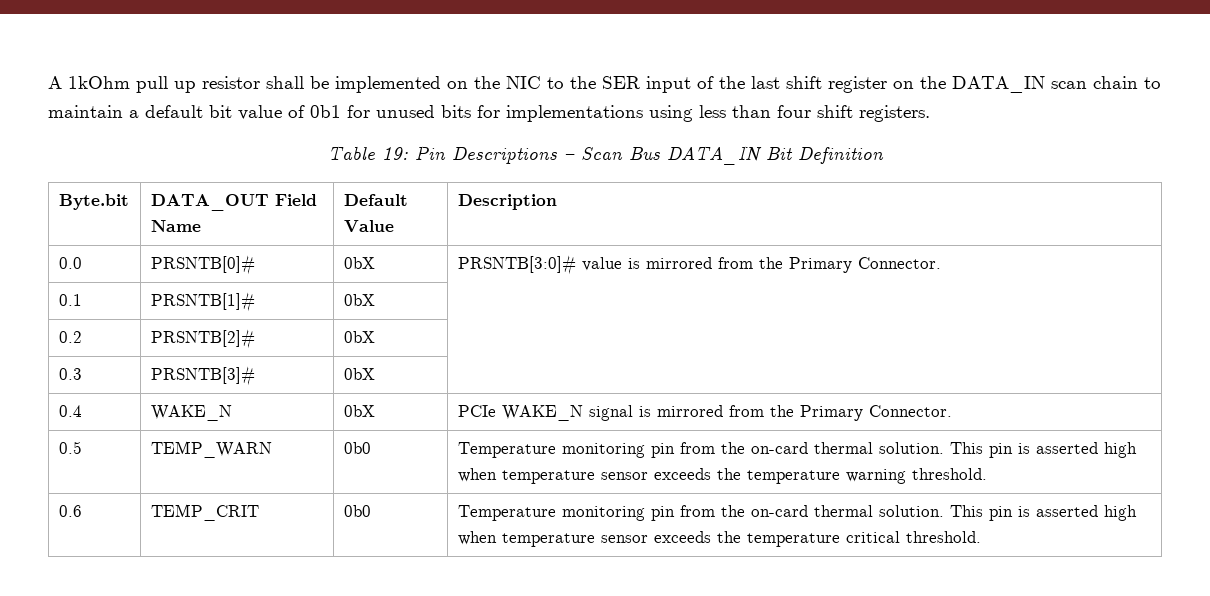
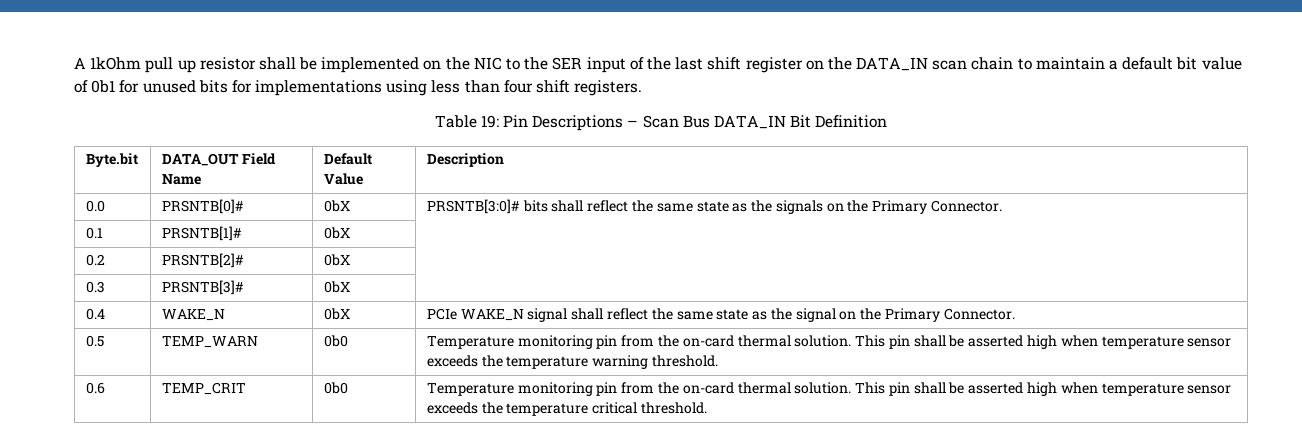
[581,257,753,271] value is mirrored from -> [522,200,844,214] bits shall reflect the same state as the signals on
[638,405,764,417] is mirrored from -> [571,308,857,322] shall reflect the same state as the signal on
[1017,443,1030,454] is -> [913,335,965,347] shall be
[1017,506,1030,517] is -> [913,382,965,394] shall be

